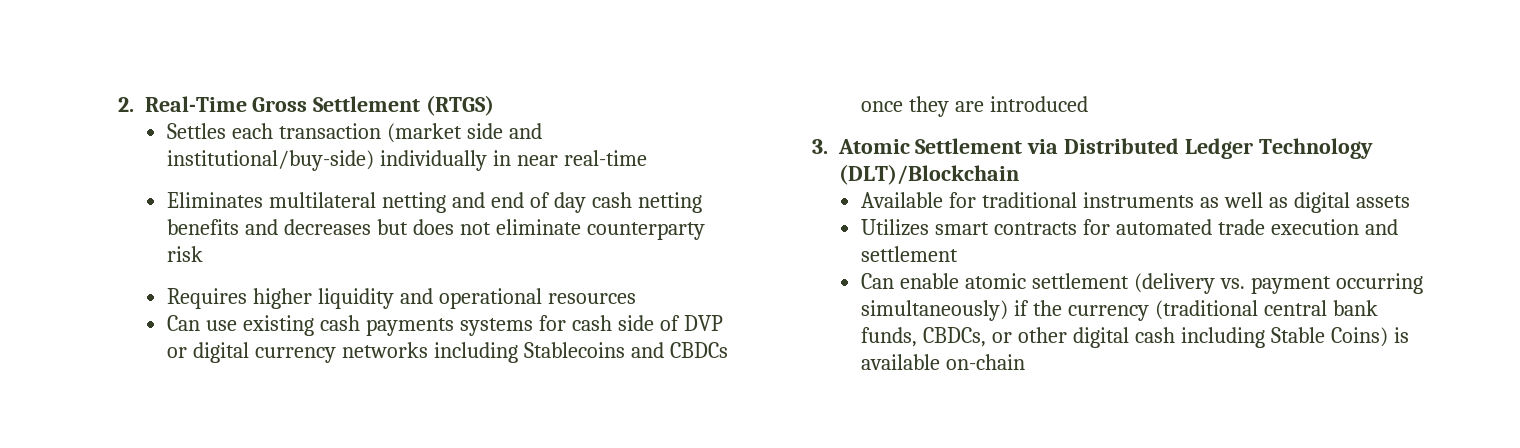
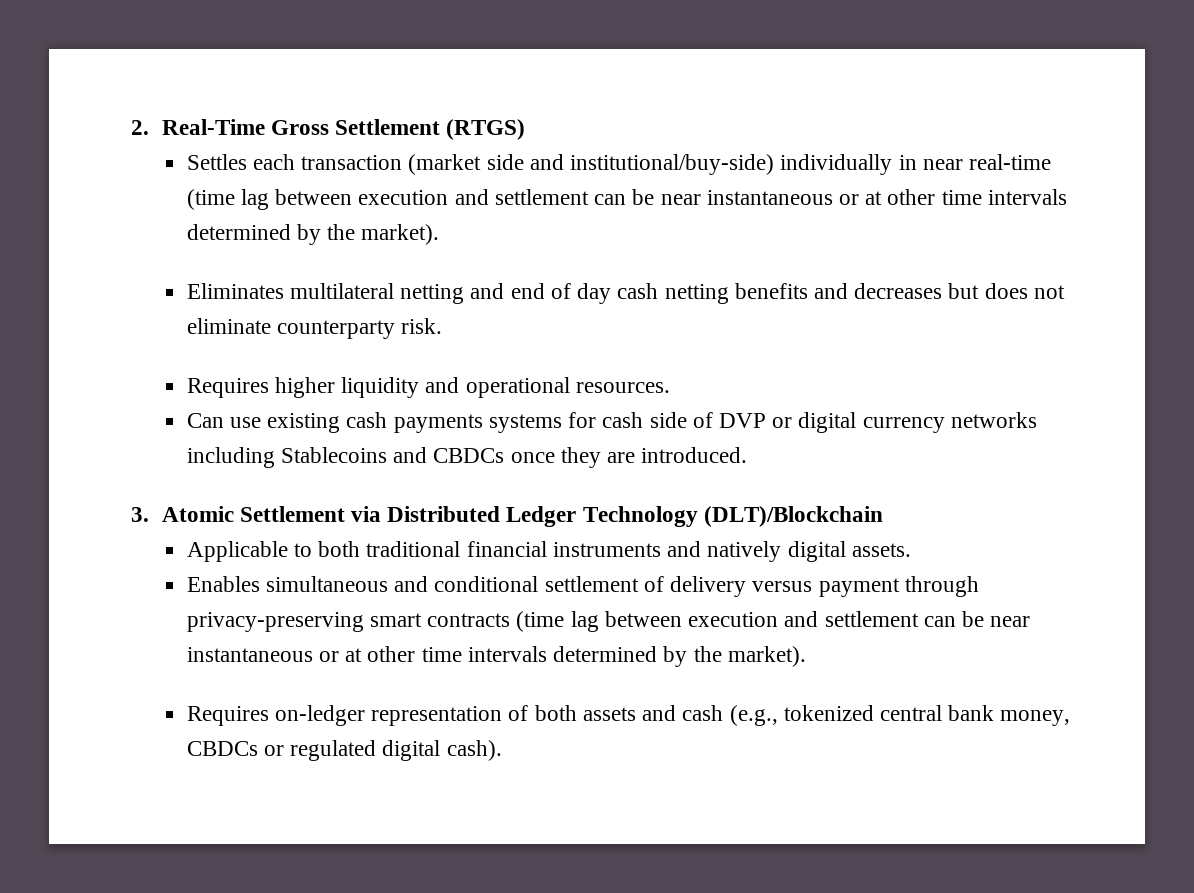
(648, 158) none -> [186,189,1067,210] [186,224,440,245] (time lag between execution and settlement can be near instantaneous or at other time intervals determined by the market).
[167,246,204,262] risk -> [401,318,443,334] risk.
[547,293,636,304] resources -> [575,382,670,393] resources.
[990,96,1089,112] introduced -> [641,447,748,463] introduced.
[861,192,1410,213] [861,219,1398,236] [861,246,959,262] [861,273,1423,294] [861,300,1378,321] [861,327,1409,348] [861,354,1026,370] Available for traditional instruments as well as digital assets // Utilizes smart contracts for automated trade execution and settlement // Can enable atomic settlement (delivery vs. payment occurring simultaneously) if the currency (traditional central bank funds, CBDCs, or other digital cash including Stable Coins) is available on-chain -> [186,541,911,562] [186,576,979,597] [186,611,1031,632] [186,646,806,667] [186,705,1071,726] [186,740,502,761] Applicable to both traditional financial instruments and natively digital assets. // Enables simultaneous and conditional settlement of delivery versus payment through privacy-preserving smart contracts (time lag between execution and settlement can be near instantaneous or at other time intervals determined by the market). // Requires on-ledger representation of both assets and cash (e.g., tokenized central bank money, CBDCs or regulated digital cash).

